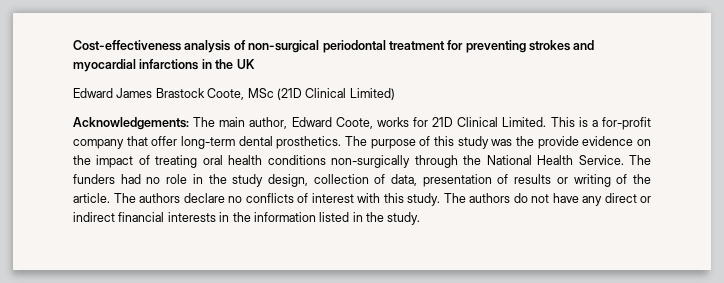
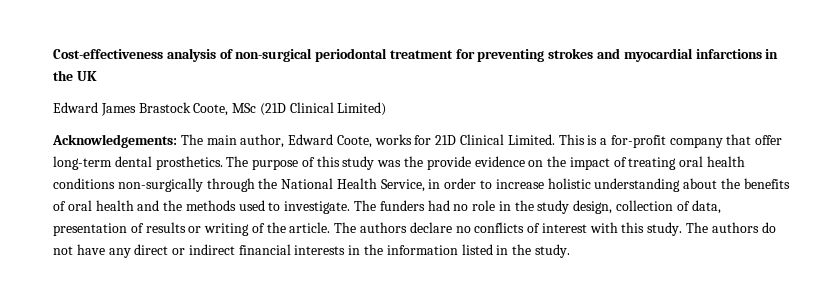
[578,155,624,165] Service. -> [380,178,790,192] [53,200,351,214] Service, in order to increase holistic understanding about the benefits of oral health and the methods used to investigate.

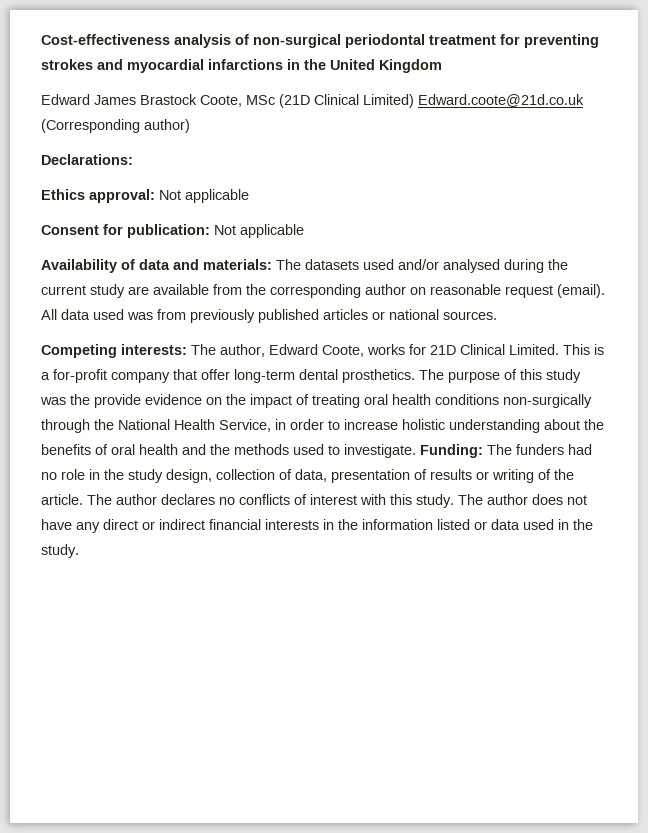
[76,71,97,81] UK -> [330,59,442,73] United Kingdom
[52,134,237,148] // Acknowledgements: The main -> [418,94,584,107] [41,119,190,133] [41,154,133,165] [41,189,249,203] [41,224,304,238] [41,259,568,273] [41,284,605,298] [41,309,497,323] [41,344,216,358] Edward.coote@21d.co.uk (Corresponding author) // Declarations: // Ethics approval: Not applicable // Consent for publication: Not applicable // Availability of data and materials: The datasets used and/or analysed during the current study are available from the corresponding author on reasonable request (email). All data used was from previously published articles or national sources. // Competing interests: The
(351, 207) none -> [420,444,483,458] Funding:
[360,222,452,233] authors declare -> [116,494,215,505] author declares
[711,222,776,233] authors do -> [487,494,563,505] author does
(493, 249) none -> [474,519,554,530] or data used

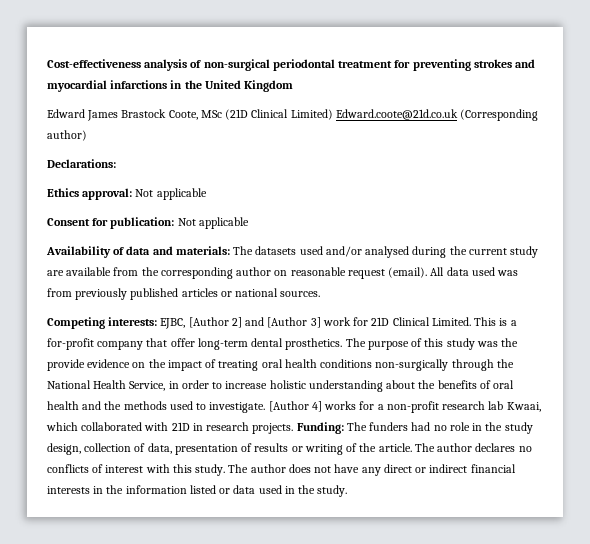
[191,344,405,357] The author, Edward Coote, works -> [160,317,351,329] EJBC, [Author 2] and [Author 3] work
(416, 451) none -> [268,401,541,413] [46,422,294,434] [Author 4] works for a non-profit research lab Kwaai, which collaborated with 21D in research projects.

